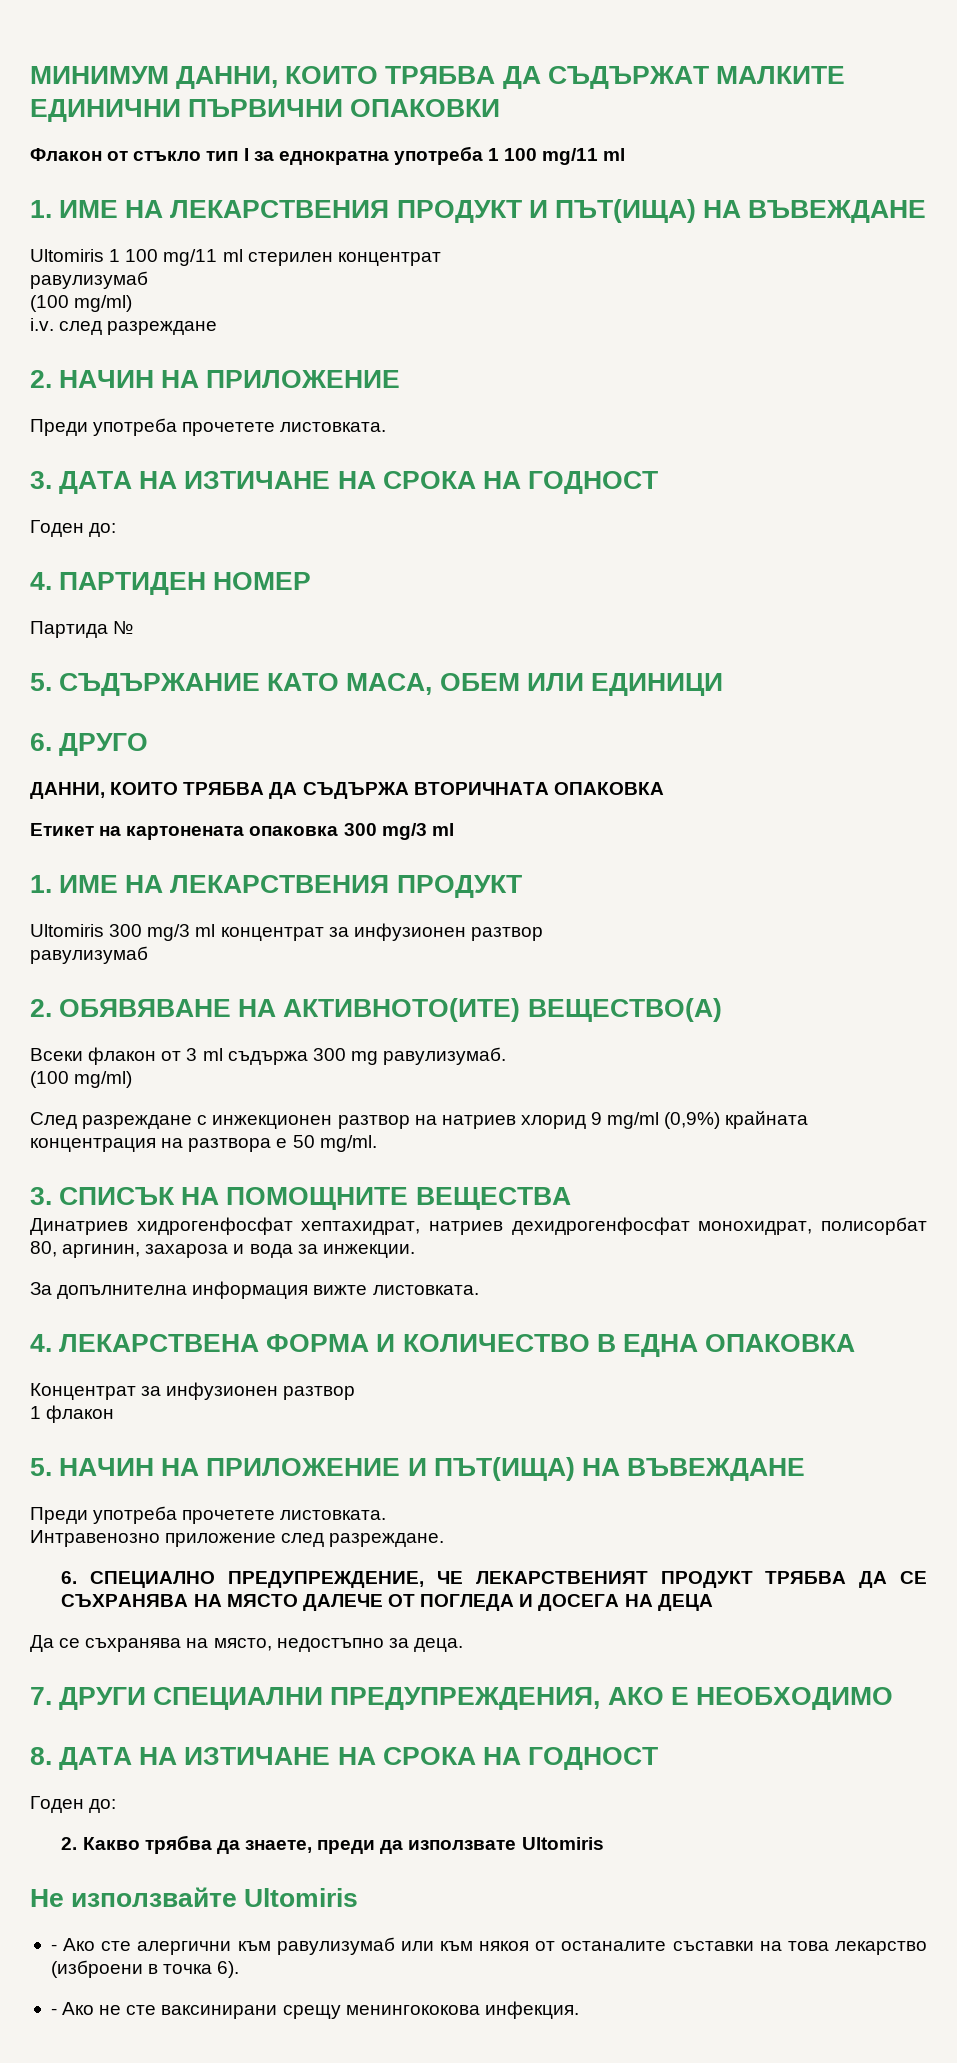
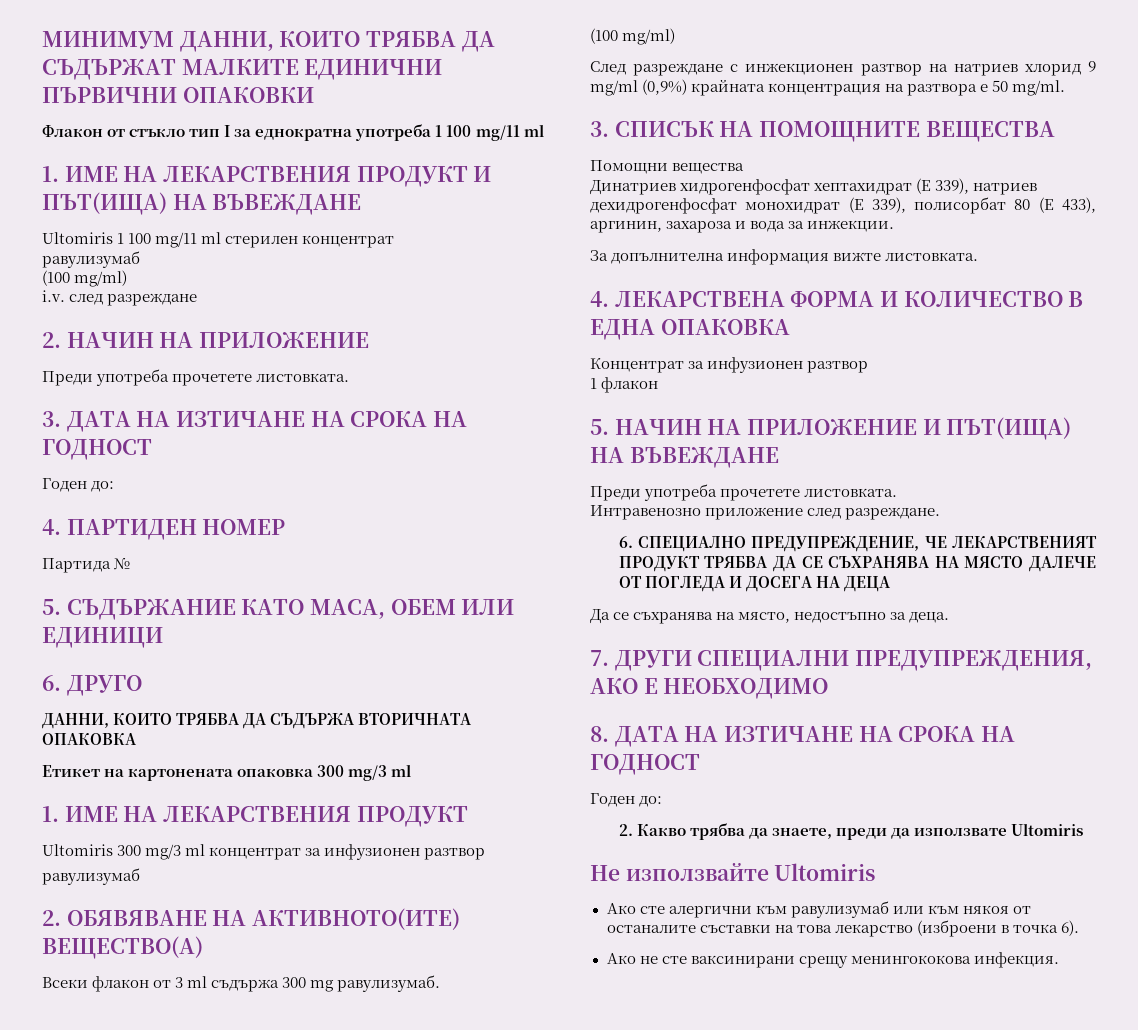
(571, 1198) none -> [590,160,745,174] // Помощни вещества
[301,1217,927,1235] [30,1241,57,1257] хептахидрат, натриев дехидрогенфосфат монохидрат, полисорбат 80, -> [814,178,1038,195] [590,197,1096,214] хептахидрат (Е 339), натриев дехидрогенфосфат монохидрат (Е 339), полисорбат 80 (Е 433),
[50,1944,57,1951] - -> (876, 872) none
[50,2008,57,2015] - -> (1079, 928) none

